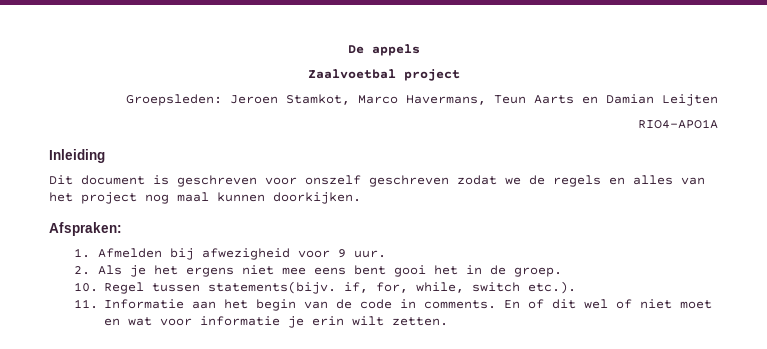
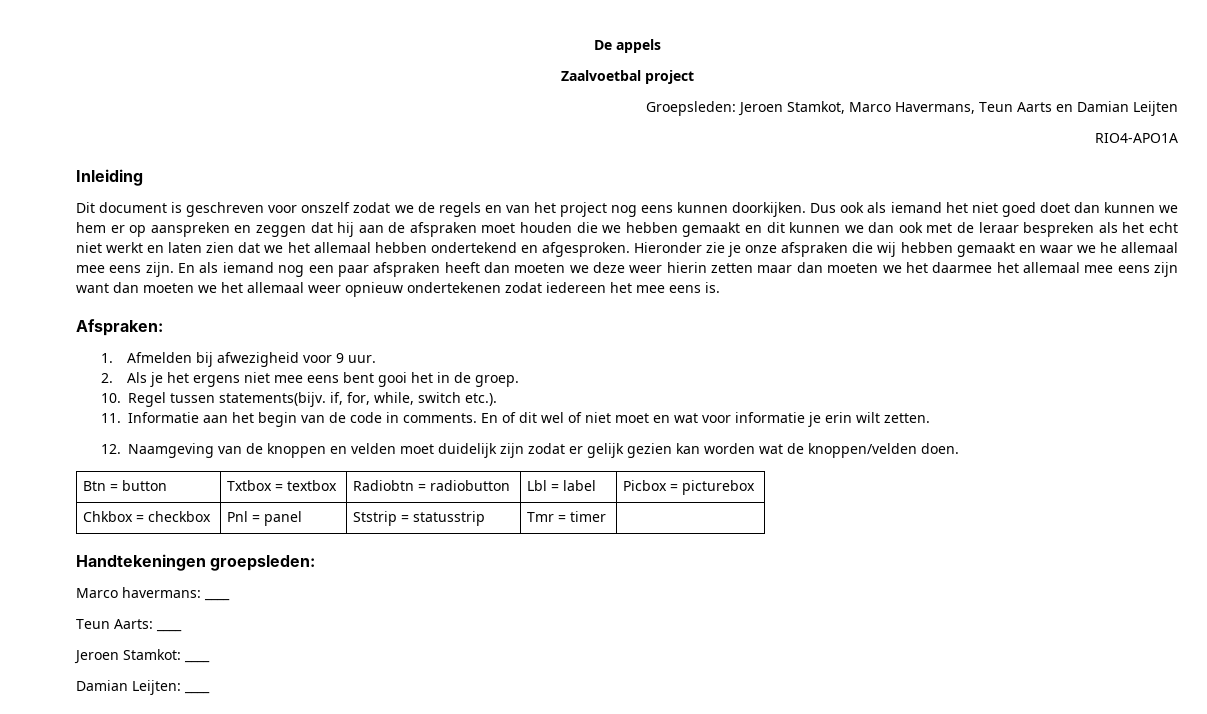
[369,175,449,187] geschreven -> (351, 207) none
[633,175,673,185] alles -> (502, 209) none
[177,192,209,202] maal -> [641,205,674,213] eens
(361, 198) none -> [810,202,1178,217] [76,222,1179,237] [76,242,1179,257] [76,262,1179,277] [76,282,720,297] Dus ook als iemand het niet goed doet dan kunnen we hem er op aanspreken en zeggen dat hij aan de afspraken moet houden die we hebben gemaakt en dit kunnen we dan ook met de leraar bespreken als het echt niet werkt en laten zien dat we het allemaal hebben ondertekend en afgesproken. Hieronder zie je onze afspraken die wij hebben gemaakt en waar we he allemaal mee eens zijn. En als iemand nog een paar afspraken heeft dan moeten we deze weer hierin zetten maar dan moeten we het daarmee het allemaal mee eens zijn want dan moeten we het allemaal weer opnieuw ondertekenen zodat iedereen het mee eens is.
(449, 321) none -> [101,443,960,458] [83,480,168,491] [227,480,338,491] [353,480,511,491] [527,480,597,491] [623,480,756,495] [83,511,212,522] [227,511,303,526] [353,511,486,526] [527,511,607,522] [76,554,316,571] [76,587,201,598] [204,598,230,601] [76,619,153,629] [156,629,182,632] [74,649,181,664] [184,660,210,663] [76,680,210,695] // 12. Naamgeving van de knoppen en velden moet duidelijk zijn zodat er gelijk gezien kan worden wat de knoppen/velden doen. // Btn = button | Txtbox = textbox | Radiobtn = radiobutton | Lbl = label | Picbox = picturebox // Chkbox = checkbox | Pnl = panel | Ststrip = statusstrip | Tmr = timer | // Handtekeningen groepsleden: // Marco havermans: ____ // Teun Aarts: ____ // Jeroen Stamkot: ____ // Damian Leijten: ____

